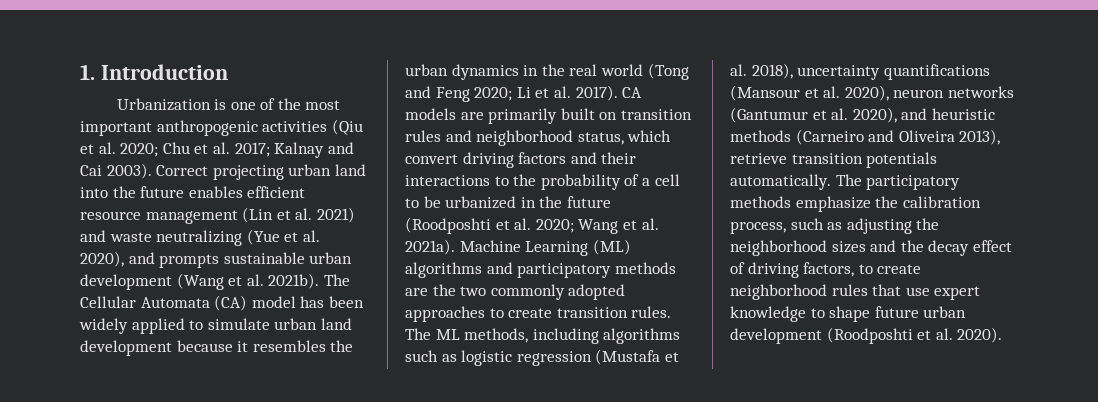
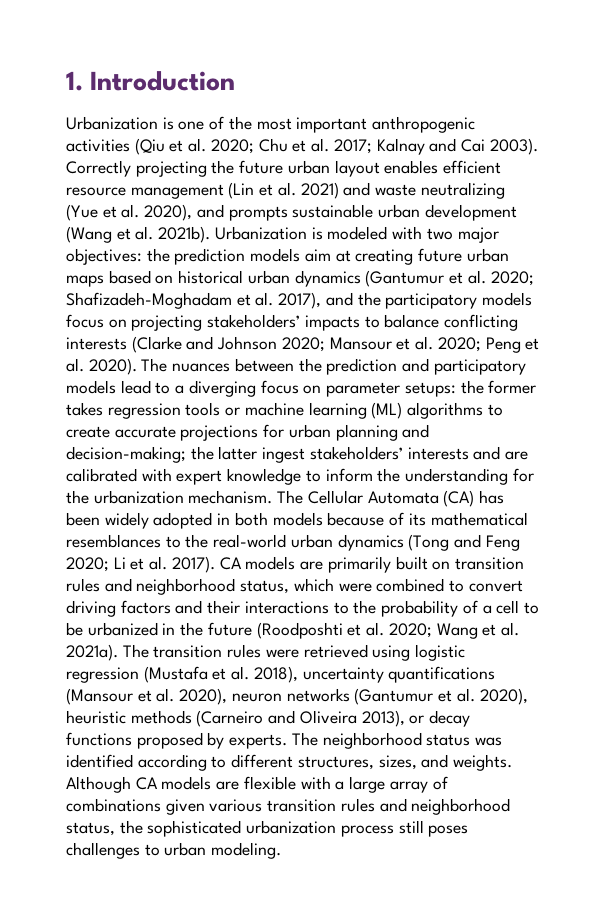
[156,164,366,180] [80,186,185,198] Correct projecting urban land into the future -> [66,160,380,177] Correctly projecting the future urban layout
(320, 281) none -> [214,226,499,243] [66,248,509,265] [66,270,534,287] [66,292,533,309] [66,314,519,331] [66,336,540,353] [66,358,526,375] [66,380,537,397] [66,402,503,419] [66,424,430,441] [66,446,529,463] [66,468,534,485] [66,490,273,504] Urbanization is modeled with two major objectives: the prediction models aim at creating future urban maps based on historical urban dynamics (Gantumur et al. 2020; Shafizadeh-Moghadam et al. 2017), and the participatory models focus on projecting stakeholders’ impacts to balance conflicting interests (Clarke and Johnson 2020; Mansour et al. 2020; Peng et al. 2020). The nuances between the prediction and participatory models lead to a diverging focus on parameter setups: the former takes regression tools or machine learning (ML) algorithms to create accurate projections for urban planning and decision-making; the latter ingest stakeholders’ interests and are calibrated with expert knowledge to inform the understanding for the urbanization mechanism.
[251,296,296,308] model -> (475, 498) none
[131,318,352,334] [80,340,354,356] [405,64,643,80] applied to simulate urban land development because it resembles the urban dynamics in the real world -> [153,512,528,529] [66,534,404,551] adopted in both models because of its mathematical resemblances to the real-world urban dynamics
(672, 136) none -> [338,578,465,592] were combined to
[459,239,631,256] [405,262,676,278] [405,284,626,300] [405,306,672,322] [405,328,681,344] [405,350,457,362] Machine Learning (ML) algorithms and participatory methods are the two commonly adopted approaches to create transition rules. The ML methods, including algorithms such as -> [122,644,411,661] The transition rules were retrieved using
[901,108,928,120] and -> (528, 696) none
[730,152,938,168] [730,174,961,190] [730,196,981,212] [730,218,940,234] [730,240,1012,256] [730,262,922,278] [730,284,981,300] [730,306,967,322] [730,327,1003,344] retrieve transition potentials automatically. The participatory methods emphasize the calibration process, such as adjusting the neighborhood sizes and the decay effect of driving factors, to create neighborhood rules that use expert knowledge to shape future urban development (Roodposhti et al. 2020). -> [409,710,471,727] [66,732,503,749] [66,754,513,771] [66,776,448,793] [66,798,511,815] [66,820,469,837] [66,842,282,859] or decay functions proposed by experts. The neighborhood status was identified according to different structures, sizes, and weights. Although CA models are flexible with a large array of combinations given various transition rules and neighborhood status, the sophisticated urbanization process still poses challenges to urban modeling.

